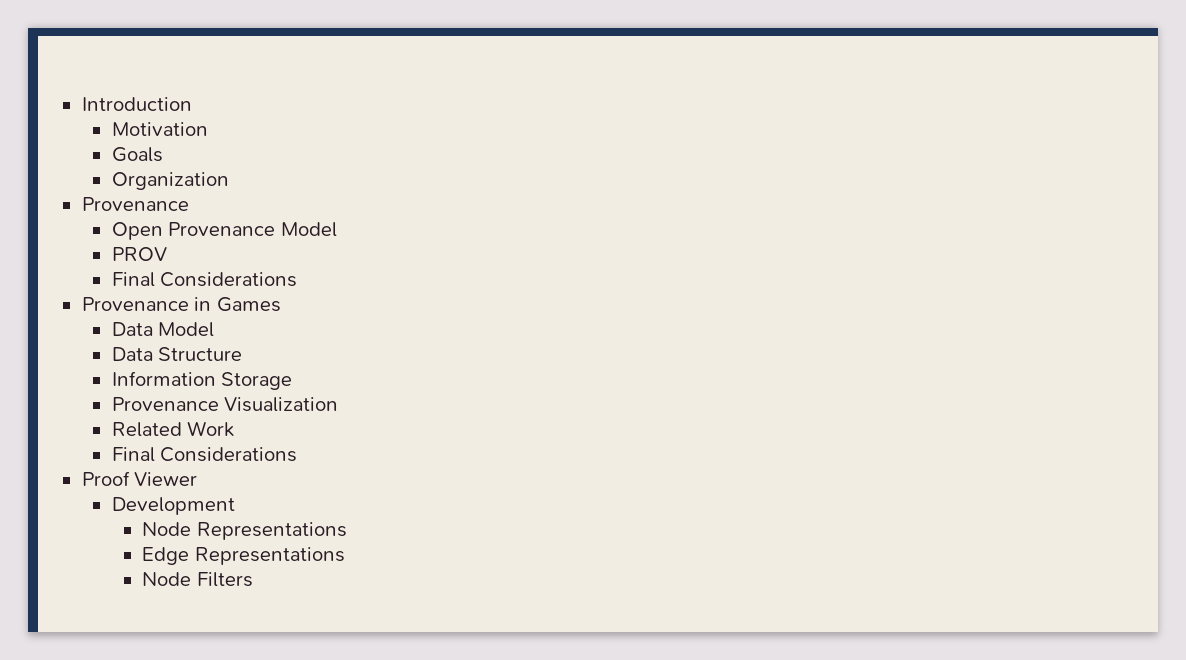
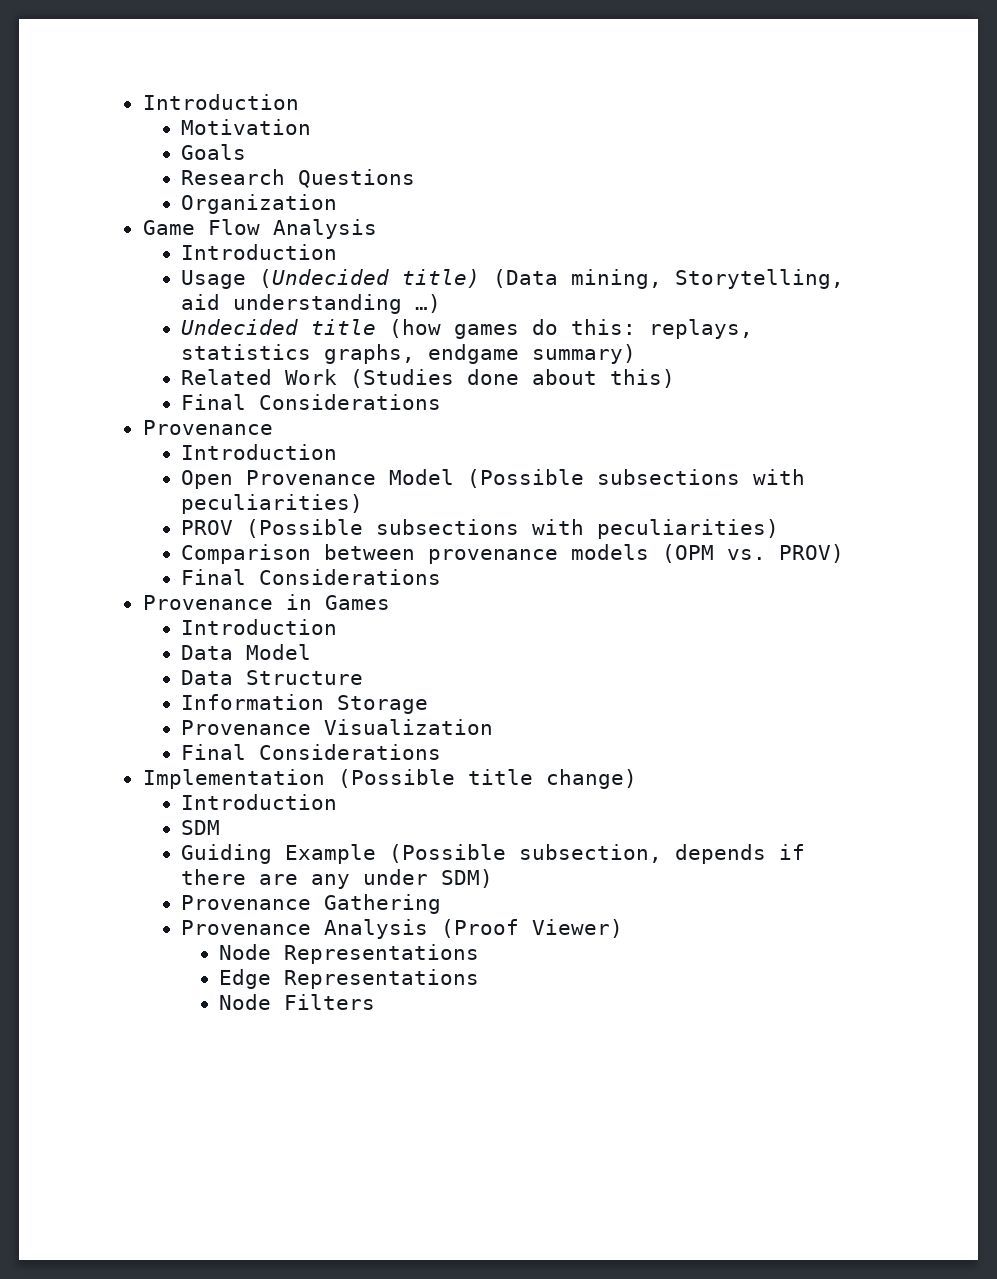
(163, 154) none -> [180,169,415,188] // Research Questions
[81,197,189,211] // Provenance -> [142,219,377,239] [180,244,337,260] [180,269,844,289] [180,294,441,314] [180,319,753,339] [180,344,636,364] [180,369,675,388] [180,394,441,410] [142,420,273,435] [180,444,337,460] // Game Flow Analysis // Introduction // Usage (Undecided title) (Data mining, Storytelling, aid understanding …) // Undecided title (how games do this: replays, statistics graphs, endgame summary) // Related Work (Studies done about this) // Final Considerations // Provenance // Introduction
[111,247,167,261] // PROV -> [466,469,805,488] [180,494,363,514] [180,519,779,539] [180,544,844,564] (Possible subsections with peculiarities) // PROV (Possible subsections with peculiarities) // Comparison between provenance models (OPM vs. PROV)
(281, 304) none -> [180,619,337,635] // Introduction
[111,421,235,437] [111,447,298,462] [81,471,198,486] [111,497,235,515] // Related Work // Final Considerations // Proof Viewer // Development -> [180,744,441,760] [142,769,637,789] [180,794,337,810] [180,820,220,835] [180,844,805,864] [180,869,493,889] [180,894,441,914] [180,919,623,939] // Final Considerations // Implementation (Possible title change) // Introduction // SDM // Guiding Example (Possible subsection, depends if there are any under SDM) // Provenance Gathering // Provenance Analysis (Proof Viewer)

